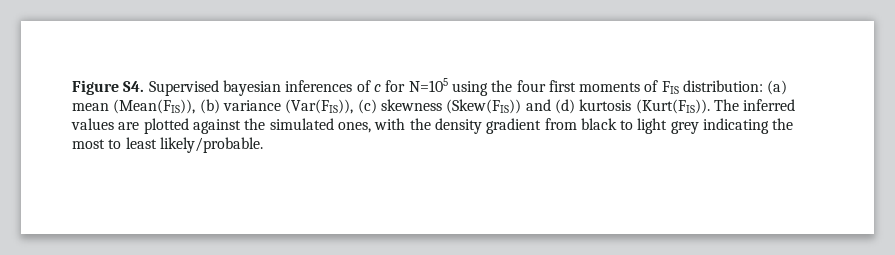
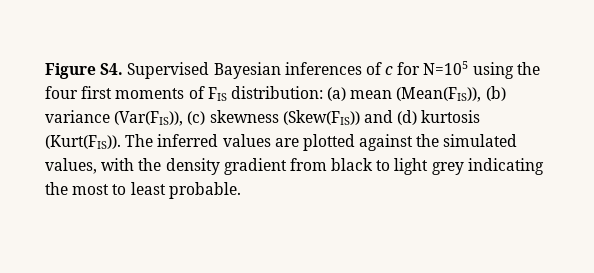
[222,80,281,96] bayesian -> [213,62,281,79] Bayesian
[337,122,371,133] ones, -> [45,158,97,174] values,
[159,137,263,153] likely/probable. -> [168,182,241,199] probable.

